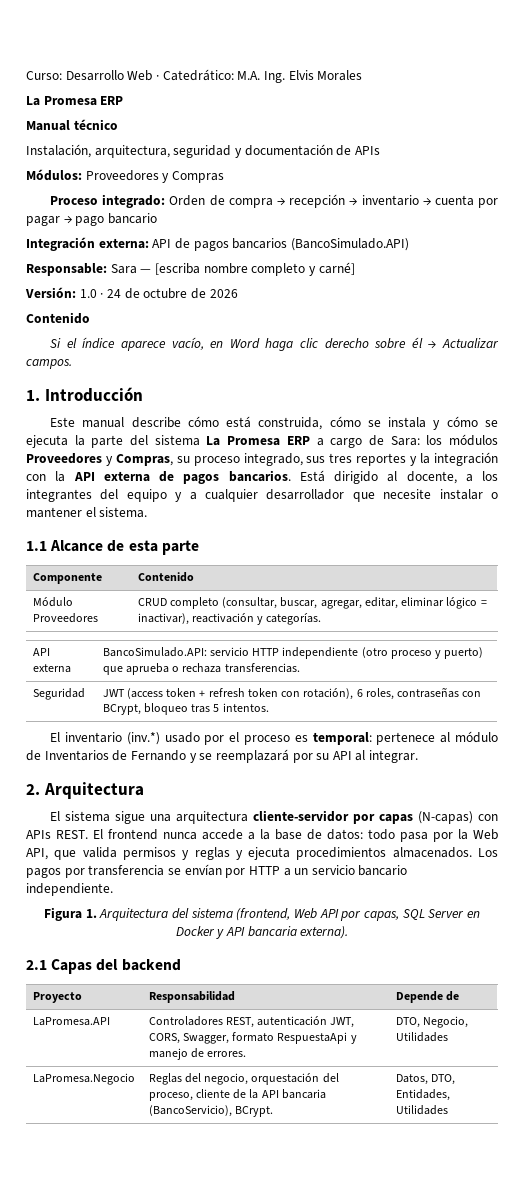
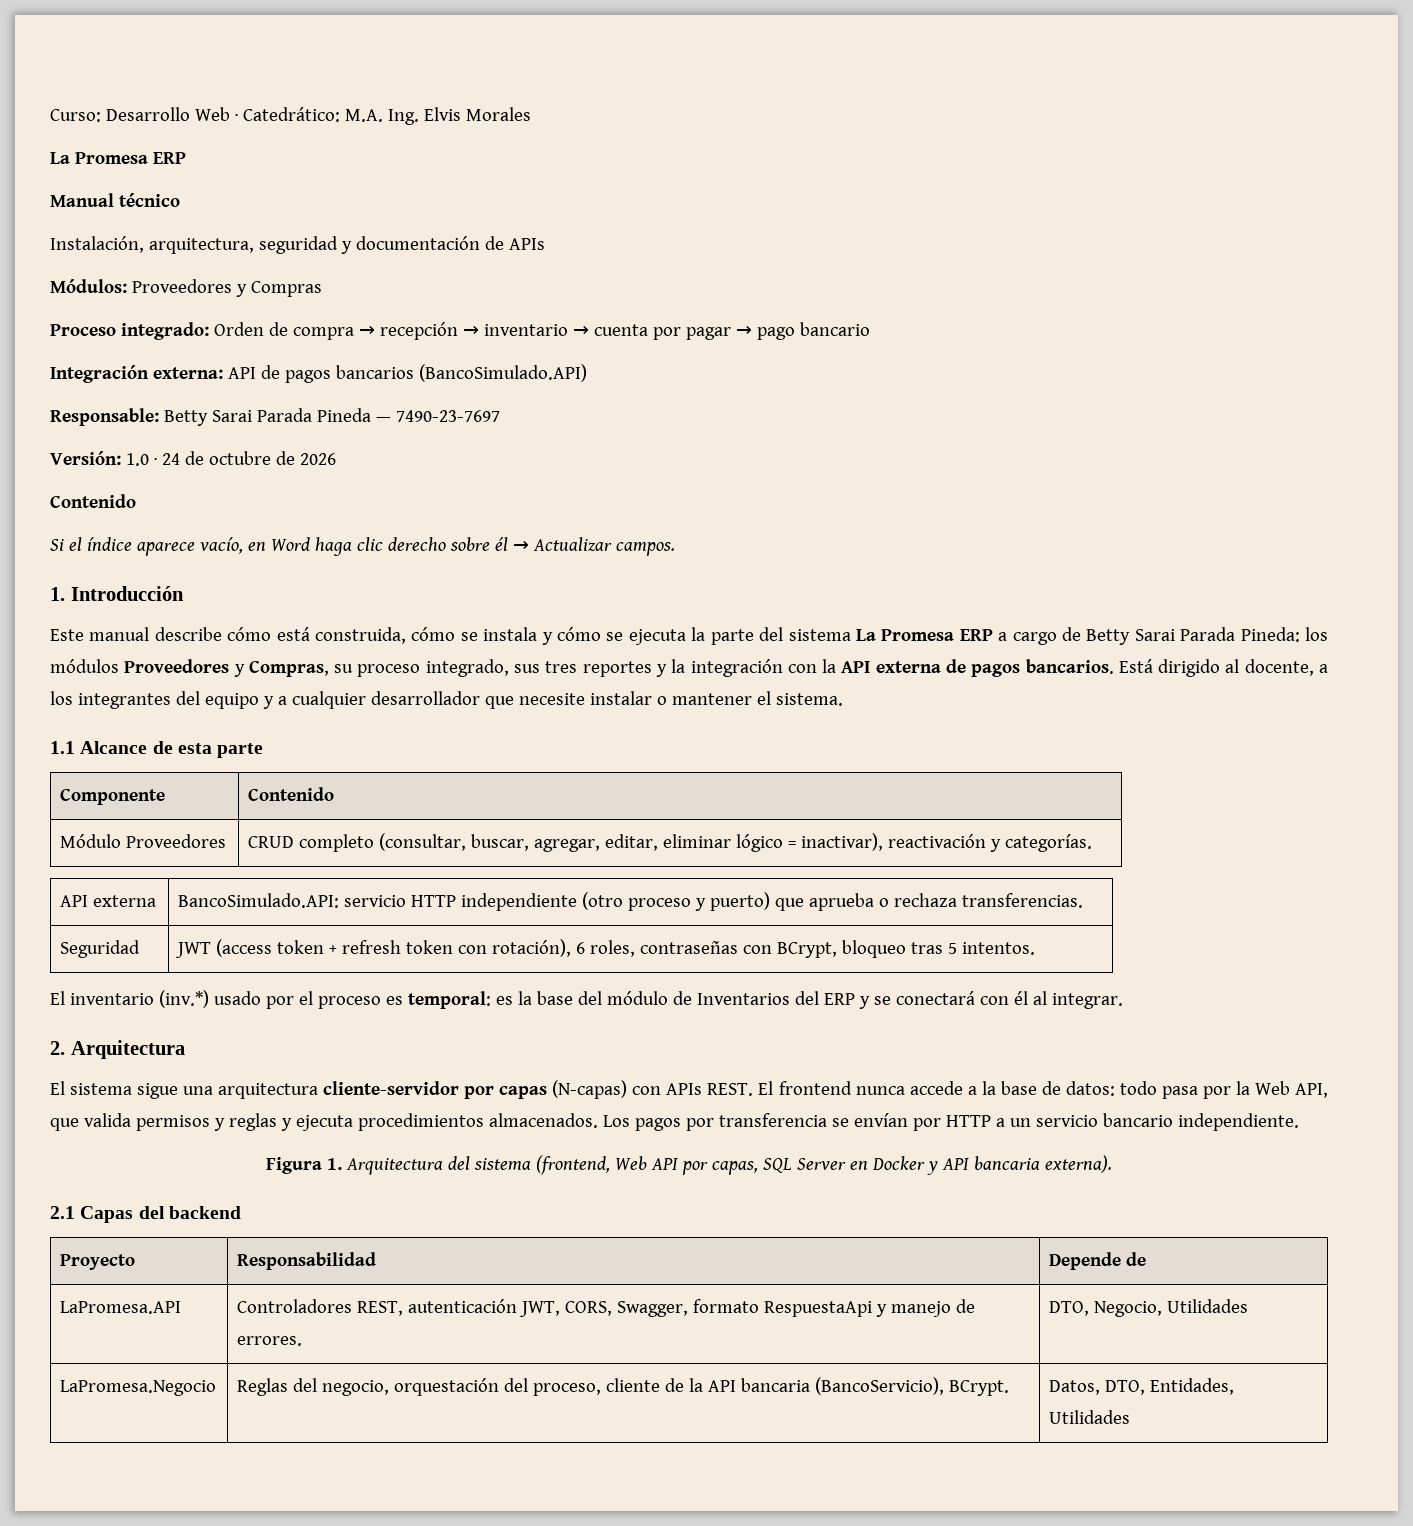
[110,262,355,276] Sara — [escriba nombre completo y carné] -> [163,408,500,426] Betty Sarai Parada Pineda — 7490-23-7697
[390,436,420,446] Sara: -> [1086,627,1300,645] Betty Sarai Parada Pineda:
[376,731,498,745] [26,749,352,763] pertenece al módulo de Inventarios de Fernando y se reemplazará por su API -> [495,991,1028,1009] es la base del módulo de Inventarios del ERP y se conectará con él

